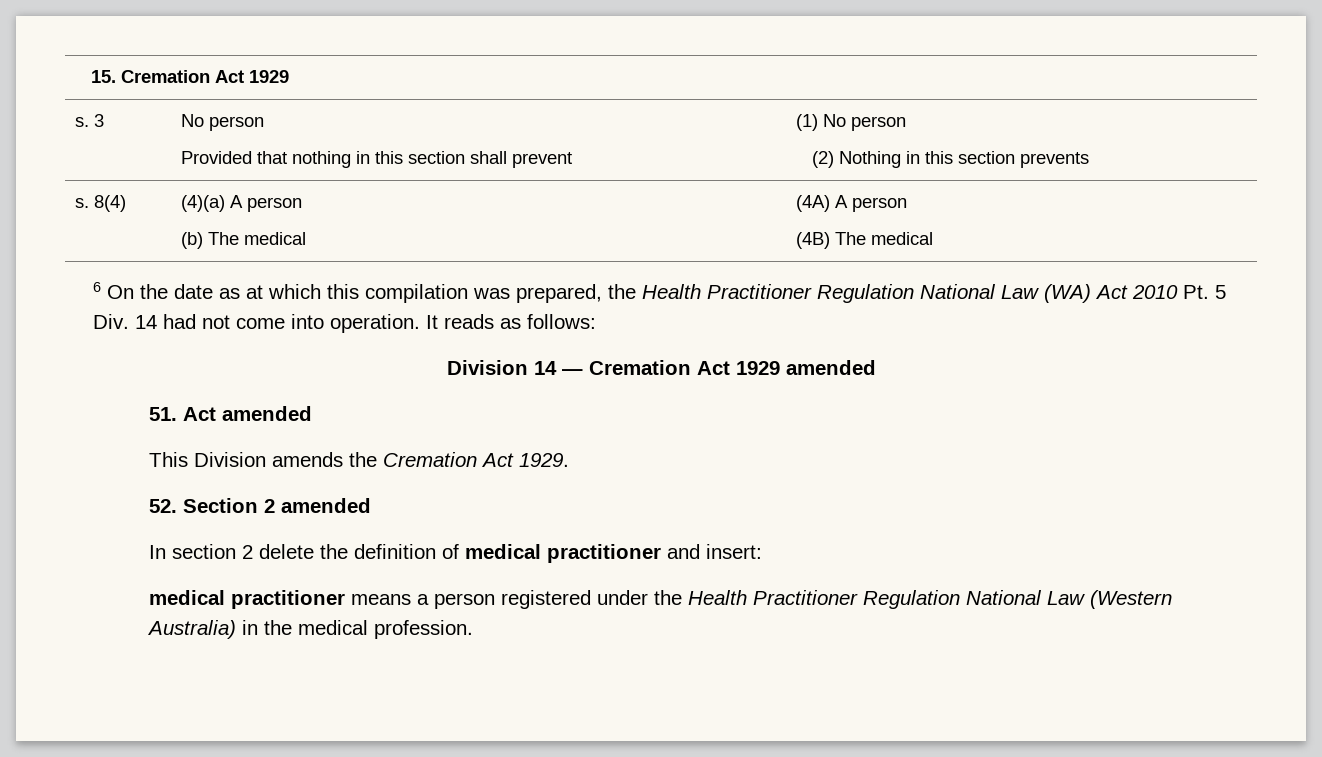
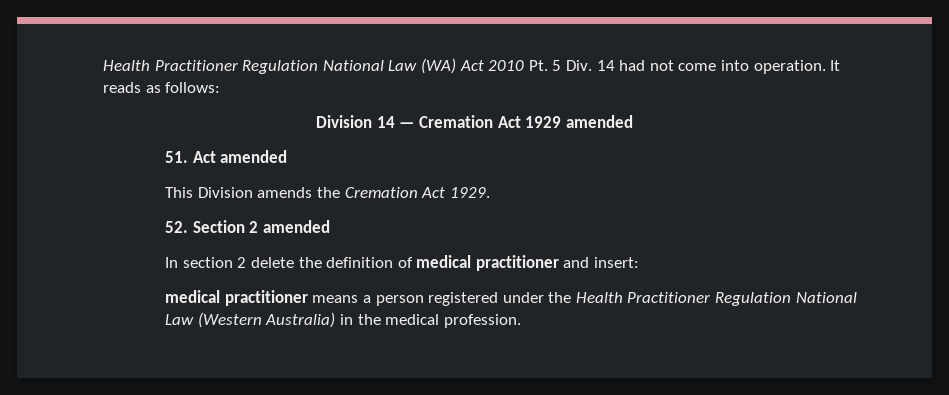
[91,70,290,83] [74,114,104,127] [180,114,264,131] [180,151,572,168] [795,114,906,131] [812,151,1090,168] [74,195,126,212] [180,195,302,212] [180,232,306,249] [795,195,907,212] [795,232,933,249] [92,282,636,303] 15. Cremation Act 1929 // s. 3 | No person // Provided that nothing in this section shall prevent | (1) No person // (2) Nothing in this section prevents // s. 8(4) | (4)(a) A person // (b) The medical | (4A) A person // (4B) The medical // 6 On the date as at which this compilation was prepared, the -> (103, 65) none

